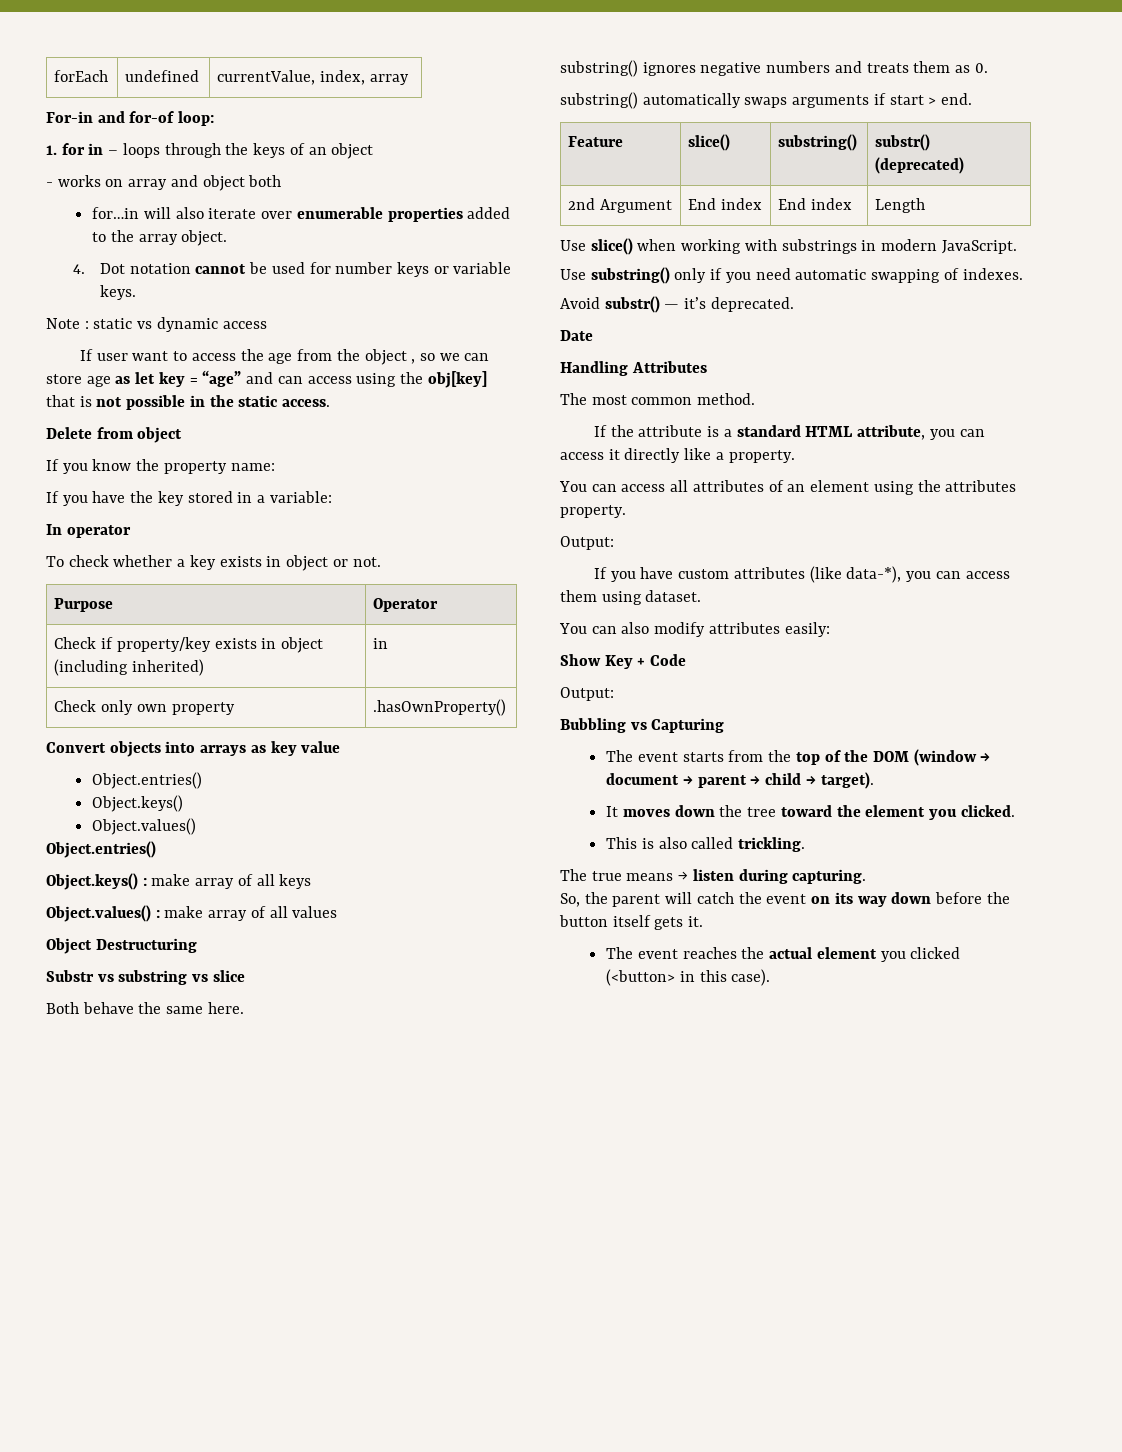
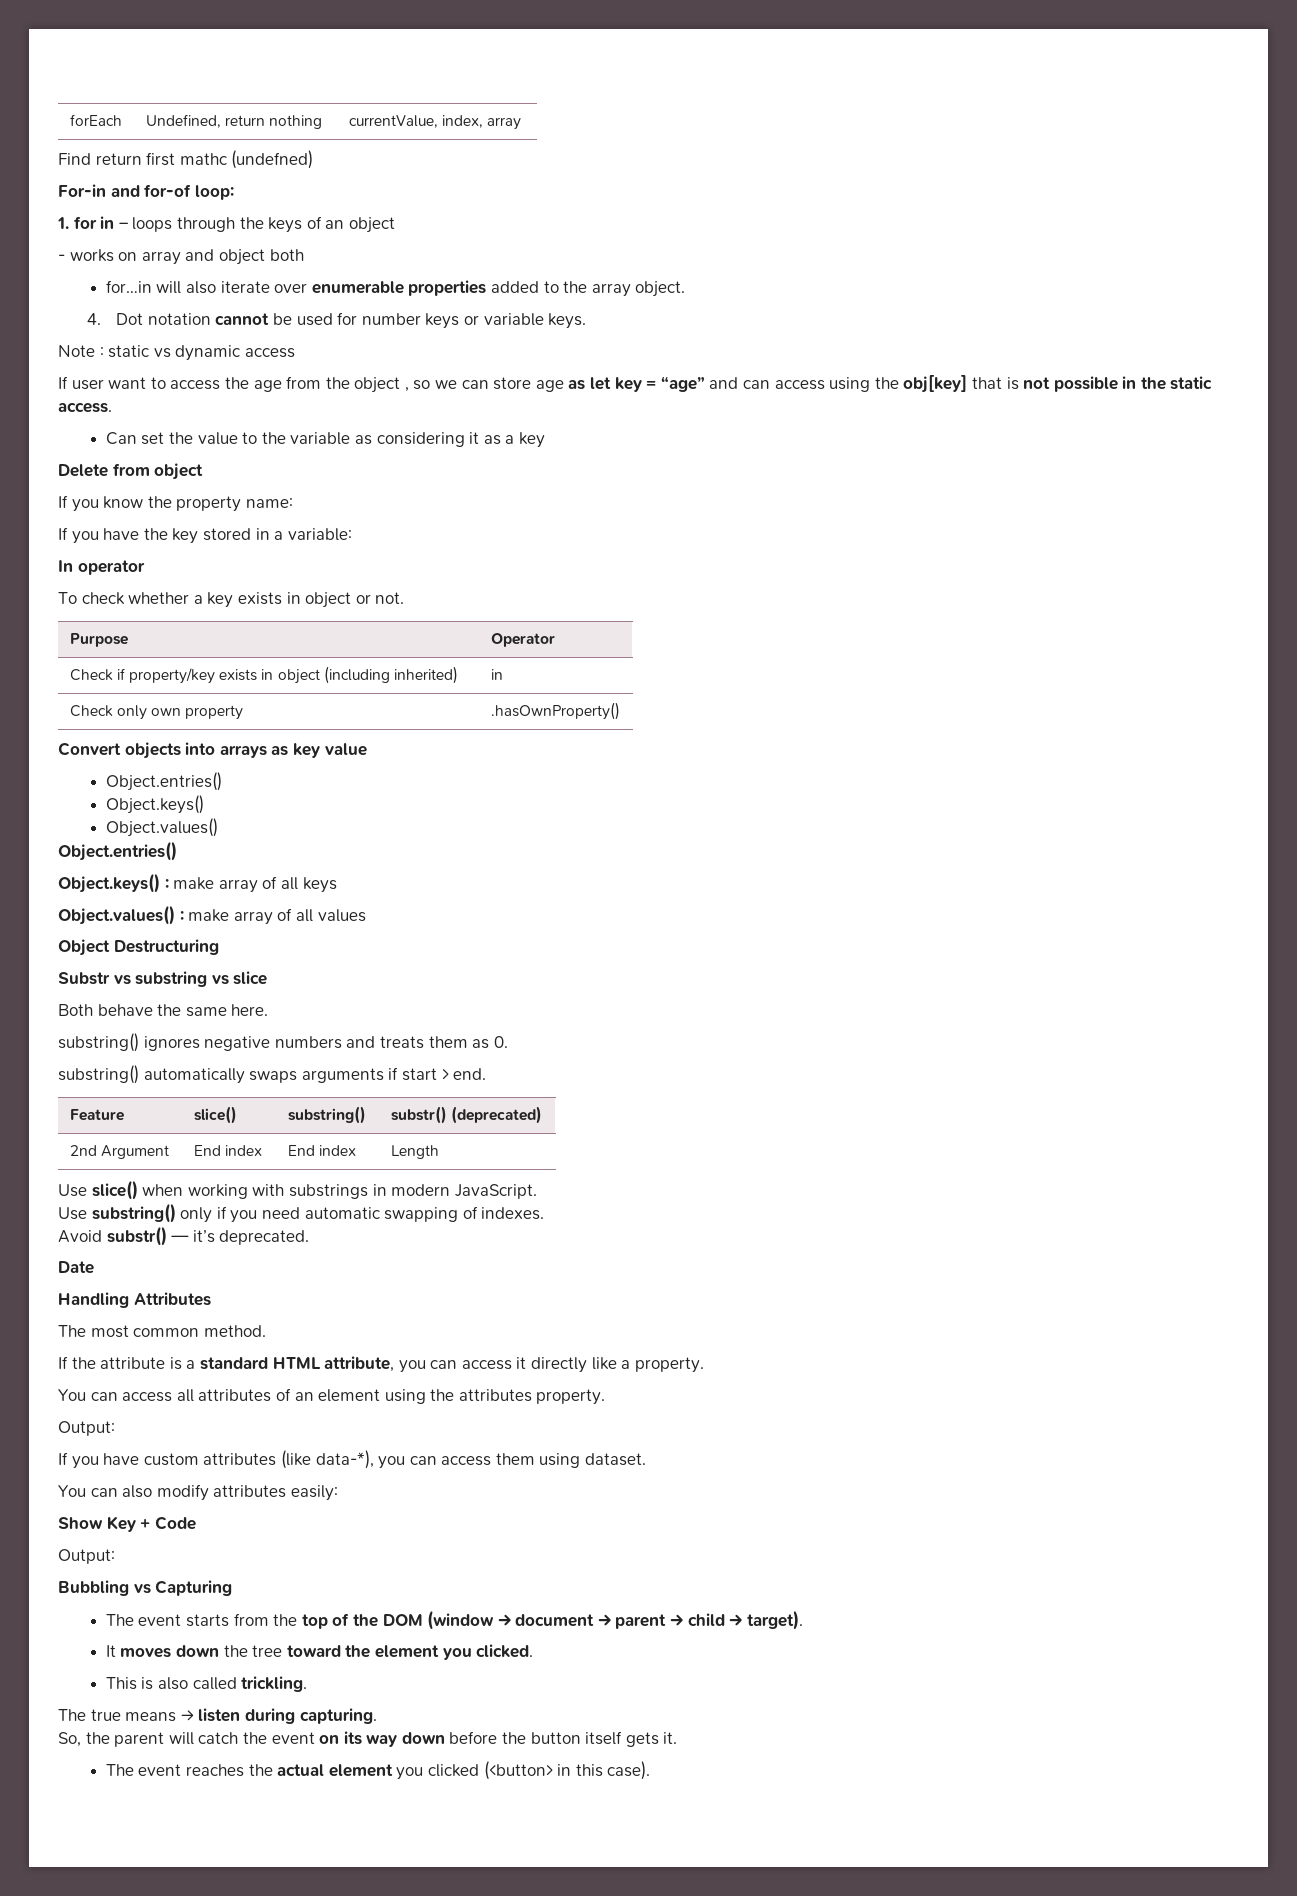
[125,70,200,82] undefined -> [145,114,323,129] Undefined, return nothing
(409, 79) none -> [58,150,314,169] // Find return first mathc (undefned)
(331, 403) none -> [105,432,545,448] // Can set the value to the variable as considering it as a key

